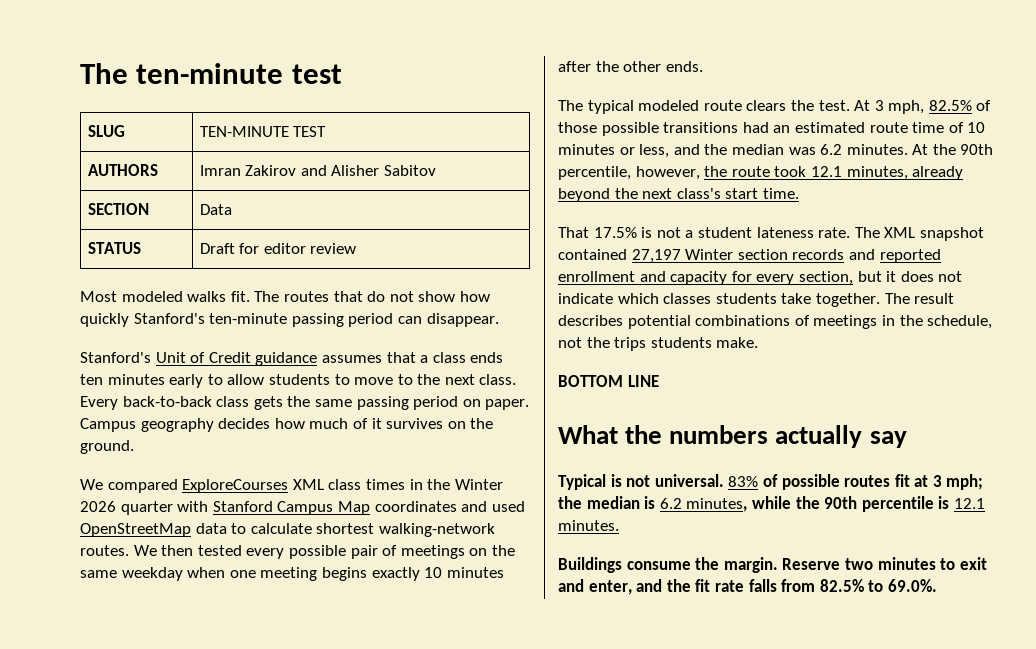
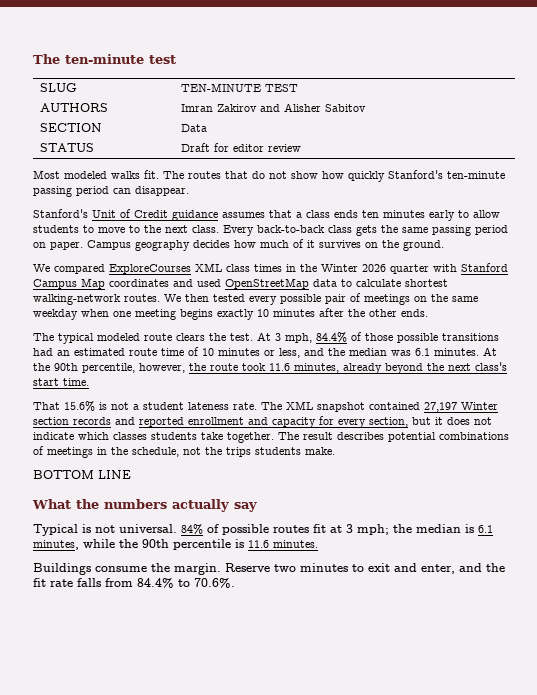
[928,100,972,111] 82.5% -> [316,332,347,343] 84.4%
[820,144,843,155] 6.2 -> [415,348,430,356] 6.1
[810,166,842,177] 12.1 -> [269,363,290,371] 11.6
[593,227,637,238] 17.5% -> [64,401,95,412] 15.6%
[728,476,759,487] 83% -> [181,524,203,535] 84%
[659,498,682,509] 6.2 -> [478,525,493,533] 6.1
[953,498,985,509] 12.1 -> [248,540,269,548] 11.6
[819,579,937,592] 82.5% to 69.0%. -> [137,578,235,588] 84.4% to 70.6%.

